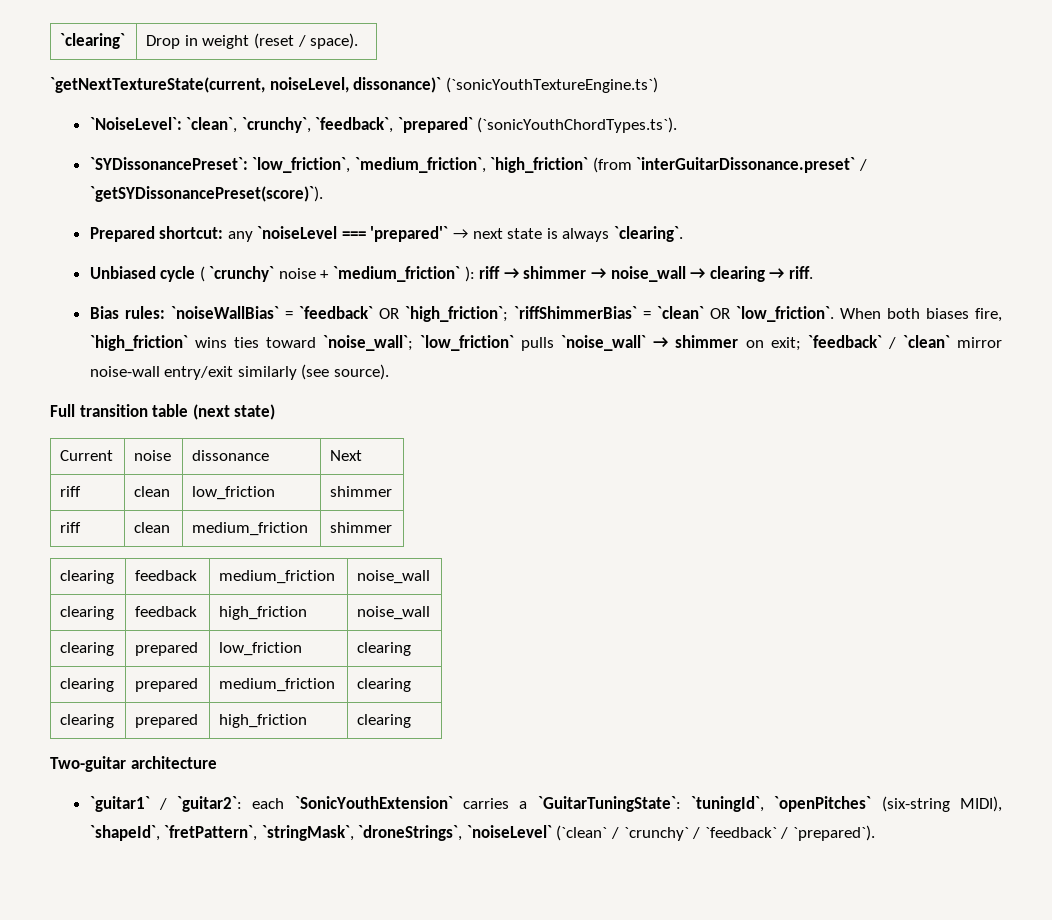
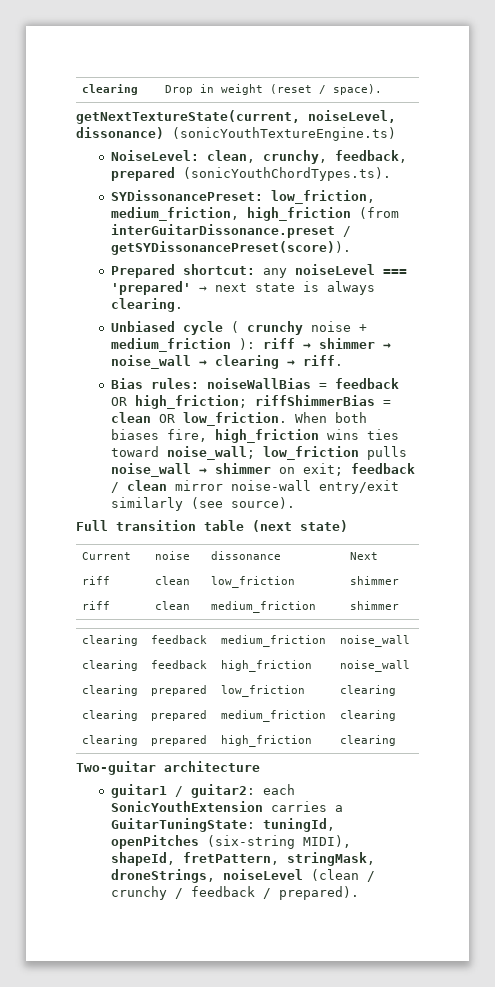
[60,33,126,49] `clearing` -> [81,84,138,95] clearing
[50,77,658,93] [89,117,678,133] [89,157,868,173] [89,186,323,202] `getNextTextureState(current, noiseLevel, dissonance)` (`sonicYouthTextureEngine.ts`) // `NoiseLevel`: `clean`, `crunchy`, `feedback`, `prepared` (`sonicYouthChordTypes.ts`). // `SYDissonancePreset`: `low_friction`, `medium_friction`, `high_friction` (from `interGuitarDissonance.preset` / `getSYDissonancePreset(score)`). -> [76,110,396,124] [76,127,396,141] [110,150,407,164] [110,167,391,181] [110,190,375,204] [110,207,399,221] [110,224,351,238] [110,241,351,255] getNextTextureState(current, noiseLevel, dissonance) (sonicYouthTextureEngine.ts) // NoiseLevel: clean, crunchy, feedback, prepared (sonicYouthChordTypes.ts). // SYDissonancePreset: low_friction, medium_friction, high_friction (from interGuitarDissonance.preset / getSYDissonancePreset(score)).
[257,226,449,242] `noiseLevel === 'prepared'` -> [294,264,407,275] [110,281,191,295] noiseLevel === 'prepared'
[614,226,684,242] `clearing`. -> [110,298,183,312] clearing.
[209,266,275,282] `crunchy` -> [246,321,303,335] crunchy
[333,266,461,282] `medium_friction` -> [110,338,231,352] medium_friction
[170,306,834,322] `noiseWallBias` = `feedback` OR `high_friction`; `riffShimmerBias` = `clean` OR `low_friction`. -> [206,378,399,389] [110,395,391,409] [110,412,287,426] noiseWallBias = feedback OR high_friction; riffShimmerBias = clean OR low_friction.
[89,335,188,351] `high_friction` -> [214,429,319,443] high_friction
[322,335,647,351] `noise_wall`; `low_friction` pulls `noise_wall` -> [166,446,407,460] [110,463,191,477] noise_wall; low_friction pulls noise_wall
[807,335,950,349] `feedback` / `clean` -> [350,463,415,474] [110,480,167,493] feedback / clean
[89,796,1003,812] [89,825,876,841] `guitar1` / `guitar2`: each `SonicYouthExtension` carries a `GuitarTuningState`: `tuningId`, `openPitches` (six-string MIDI), `shapeId`, `fretPattern`, `stringMask`, `droneStrings`, `noiseLevel` (`clean` / `crunchy` / `feedback` / `prepared`). -> [110,784,295,798] [110,801,343,812] [110,818,335,832] [110,835,351,849] [110,852,375,866] [110,869,375,883] [110,886,359,900] guitar1 / guitar2: each SonicYouthExtension carries a GuitarTuningState: tuningId, openPitches (six-string MIDI), shapeId, fretPattern, stringMask, droneStrings, noiseLevel (clean / crunchy / feedback / prepared).

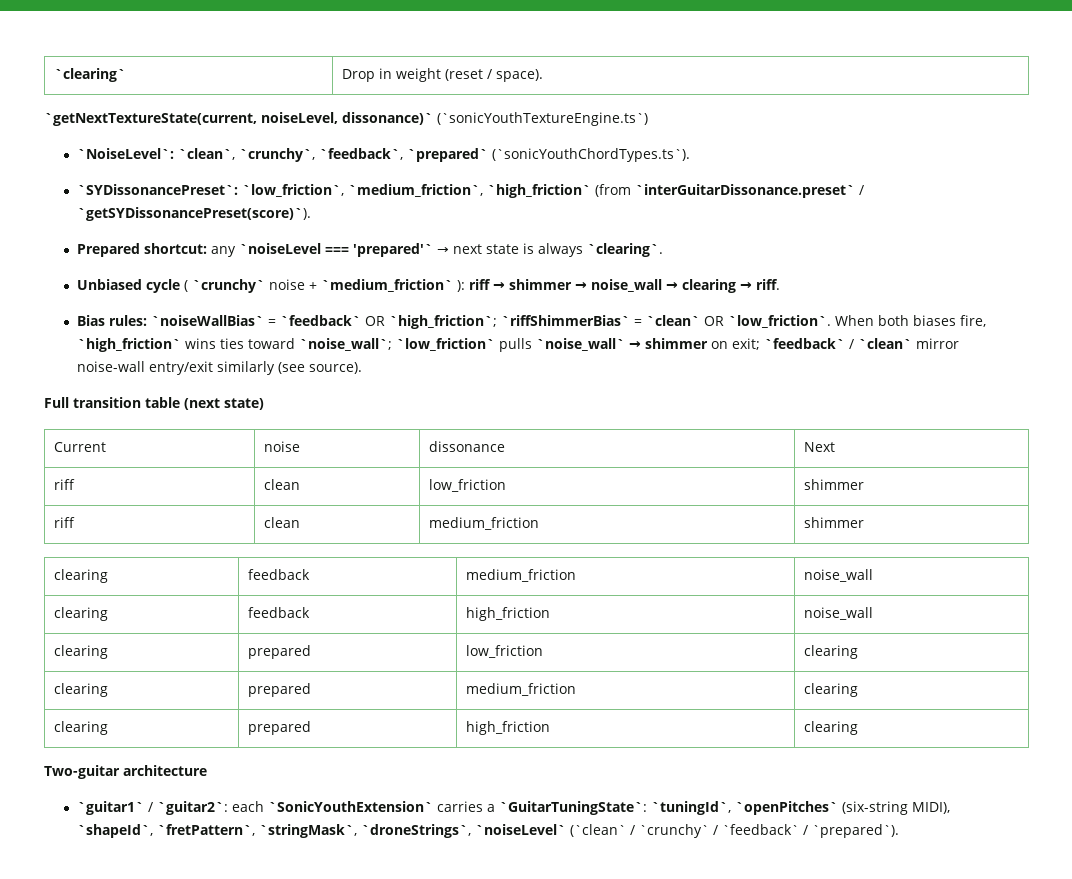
[81,84,138,95] clearing -> [54,68,127,82] `clearing`
[76,110,396,124] [76,127,396,141] [110,150,407,164] [110,167,391,181] [110,190,375,204] [110,207,399,221] [110,224,351,238] [110,241,351,255] getNextTextureState(current, noiseLevel, dissonance) (sonicYouthTextureEngine.ts) // NoiseLevel: clean, crunchy, feedback, prepared (sonicYouthChordTypes.ts). // SYDissonancePreset: low_friction, medium_friction, high_friction (from interGuitarDissonance.preset / getSYDissonancePreset(score)). -> [44,112,648,126] [76,148,690,162] [76,184,864,198] [76,207,311,221] `getNextTextureState(current, noiseLevel, dissonance)` (`sonicYouthTextureEngine.ts`) // `NoiseLevel`: `clean`, `crunchy`, `feedback`, `prepared` (`sonicYouthChordTypes.ts`). // `SYDissonancePreset`: `low_friction`, `medium_friction`, `high_friction` (from `interGuitarDissonance.preset` / `getSYDissonancePreset(score)`).
[294,264,407,275] [110,281,191,295] noiseLevel === 'prepared' -> [238,243,433,257] `noiseLevel === 'prepared'`
[110,298,183,312] clearing. -> [586,243,663,257] `clearing`.
[246,321,303,335] crunchy -> [191,279,265,293] `crunchy`
[110,338,231,352] medium_friction -> [320,279,453,292] `medium_friction`
[206,378,399,389] [110,395,391,409] [110,412,287,426] noiseWallBias = feedback OR high_friction; riffShimmerBias = clean OR low_friction. -> [150,315,831,329] `noiseWallBias` = `feedback` OR `high_friction`; `riffShimmerBias` = `clean` OR `low_friction`.
[214,429,319,443] high_friction -> [76,338,181,352] `high_friction`
[166,446,407,460] [110,463,191,477] noise_wall; low_friction pulls noise_wall -> [298,338,625,352] `noise_wall`; `low_friction` pulls `noise_wall`
[350,463,415,474] [110,480,167,493] feedback / clean -> [763,338,912,349] `feedback` / `clean`
[110,784,295,798] [110,801,343,812] [110,818,335,832] [110,835,351,849] [110,852,375,866] [110,869,375,883] [110,886,359,900] guitar1 / guitar2: each SonicYouthExtension carries a GuitarTuningState: tuningId, openPitches (six-string MIDI), shapeId, fretPattern, stringMask, droneStrings, noiseLevel (clean / crunchy / feedback / prepared). -> [76,801,950,815] [76,824,899,838] `guitar1` / `guitar2`: each `SonicYouthExtension` carries a `GuitarTuningState`: `tuningId`, `openPitches` (six-string MIDI), `shapeId`, `fretPattern`, `stringMask`, `droneStrings`, `noiseLevel` (`clean` / `crunchy` / `feedback` / `prepared`).

